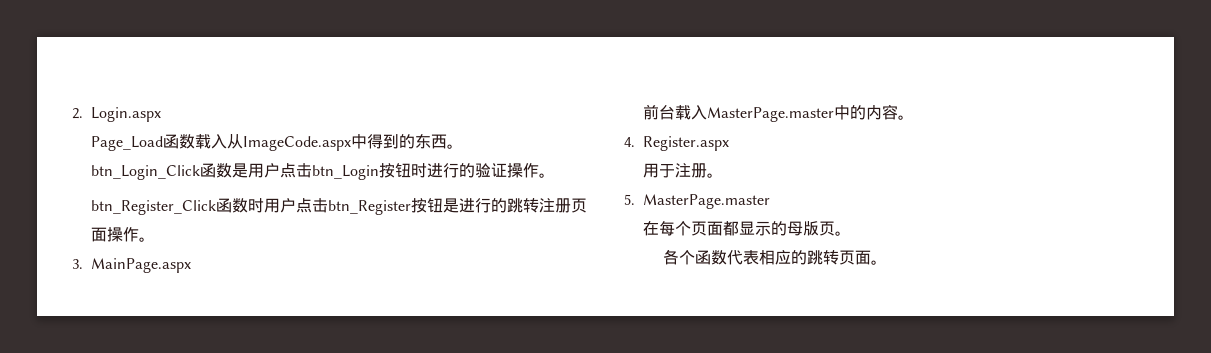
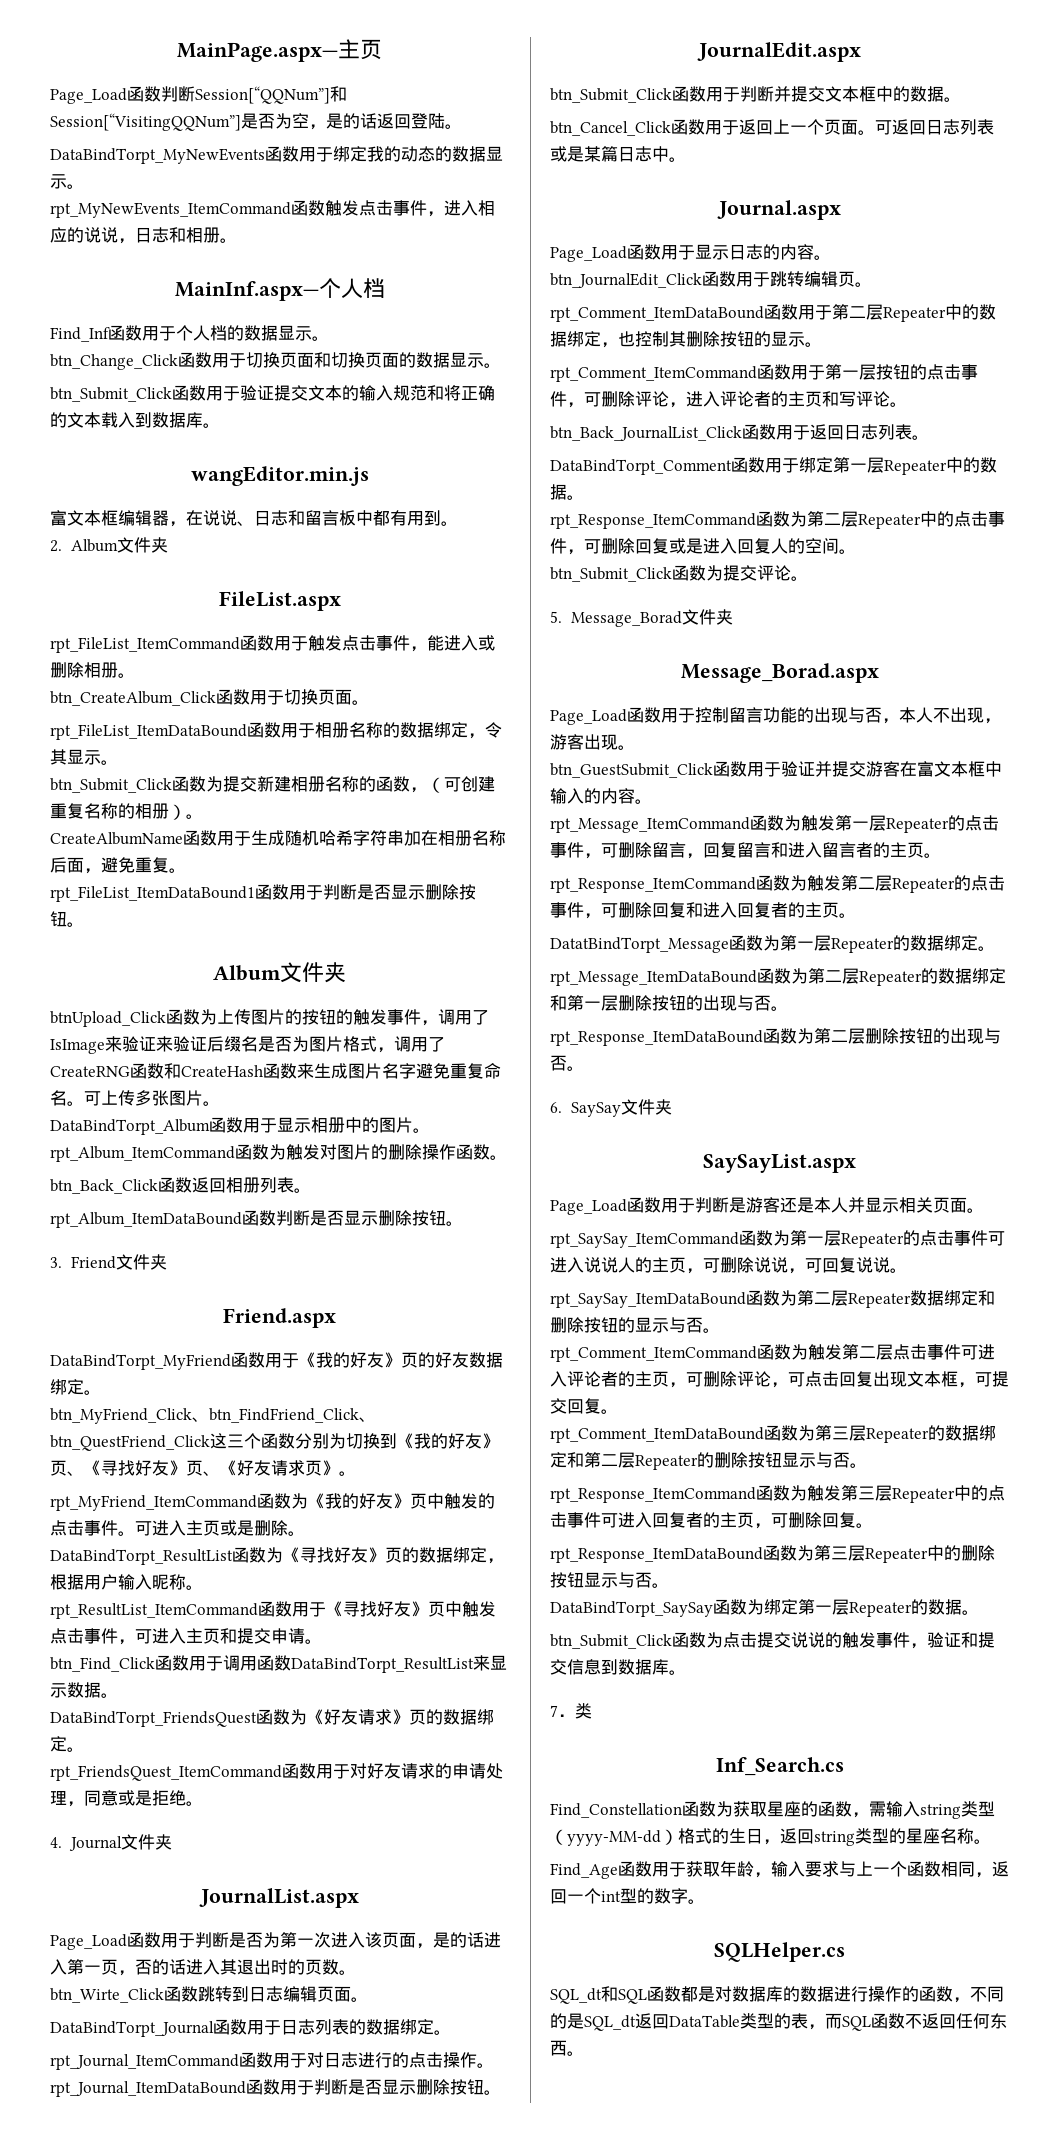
[72,107,161,122] [90,134,463,151] [90,163,555,180] [90,198,587,215] [90,227,155,242] [72,258,191,273] [642,104,914,122] [624,136,729,151] [642,163,723,178] [624,194,770,209] [642,221,851,236] [662,249,871,265] 2. Login.aspx // Page_Load函数载入从ImageCode.aspx中得到的东西。 // btn_Login_Click函数是用户点击btn_Login按钮时进行的验证操作。 // btn_Register_Click函数时用户点击btn_Register按钮是进行的跳转注册页面操作。 // 3. MainPage.aspx // 前台载入MasterPage.master中的内容。 // 4. Register.aspx // 用于注册。 // 5. MasterPage.master // 在每个页面都显示的母版页。 // 各个函数代表相应的跳转页面 -> [177,39,382,62] [50,86,347,104] [50,113,462,131] [50,146,503,164] [50,174,84,189] [50,200,495,218] [50,227,237,244] [174,278,385,301] [50,325,329,342] [50,352,501,370] [50,385,495,402] [50,412,220,428] [190,466,369,486] [50,510,458,527] [50,537,168,553] [218,591,341,611] [50,635,495,653] [50,662,135,678] [50,689,369,706] [50,722,502,740] [50,749,118,765] [50,776,495,793] [50,803,203,820] [50,830,506,846] [50,857,186,874] [50,884,476,902] [50,911,84,927] [213,962,346,983] [50,1009,489,1027] [50,1036,445,1054] [50,1063,501,1079] [50,1090,220,1106] [50,1117,430,1135] [50,1144,507,1162] [50,1177,311,1194] [50,1210,463,1228] [50,1254,167,1270] [223,1308,336,1328] [50,1352,503,1370] [50,1379,101,1395] [50,1408,376,1424] [50,1433,499,1451] [50,1460,356,1476] [50,1493,495,1511] [50,1520,305,1536] [50,1547,504,1565] [50,1574,203,1590] [50,1601,496,1619] [50,1628,322,1645] [50,1655,507,1673] [50,1682,118,1698] [50,1709,494,1727] [50,1736,84,1752] [50,1763,503,1781] [50,1790,203,1807] [50,1834,172,1851] [198,1888,359,1908] [50,1932,501,1950] [50,1959,356,1976] [50,1986,368,2003] [50,2019,451,2037] [50,2052,494,2070] [50,2079,501,2097] [696,42,861,62] [550,86,961,103] [550,119,994,136] [550,146,686,162] [716,200,841,220] [550,244,831,262] [550,271,872,288] [550,304,996,322] [550,331,822,348] [550,364,978,382] [550,391,907,408] [550,424,929,441] [550,457,997,475] [550,484,584,500] [550,511,1005,529] [550,538,856,555] [550,565,808,582] [550,609,733,627] [680,663,879,683] [550,707,1001,725] [550,734,635,750] [550,761,1002,778] [550,788,652,804] [550,815,999,833] [550,842,941,859] [550,875,1005,893] [550,902,856,919] [550,935,995,953] [550,968,1006,986] [550,995,788,1011] [550,1028,1001,1046] [550,1055,584,1071] [550,1099,672,1117] [703,1154,856,1173] [550,1197,984,1215] [550,1230,1005,1248] [550,1257,907,1274] [550,1290,995,1308] [550,1317,720,1333] [550,1344,995,1362] [550,1371,1009,1388] [550,1398,618,1414] [550,1425,996,1443] [550,1452,867,1470] [550,1485,1005,1503] [550,1512,873,1529] [550,1545,995,1563] [550,1572,669,1588] [550,1599,979,1617] [550,1632,995,1649] [550,1659,686,1675] [550,1703,592,1719] [715,1757,844,1776] [550,1801,995,1819] [550,1828,991,1846] [550,1860,1009,1879] [550,1888,705,1904] [714,1942,845,1962] [550,1986,1004,2004] [550,2013,1007,2031] [550,2040,567,2056] MainPage.aspx—主页 // Page_Load函数判断Session[“QQNum”]和Session[“VisitingQQNum”]是否为空，是的话返回登陆。 // DataBindTorpt_MyNewEvents函数用于绑定我的动态的数据显示。 // rpt_MyNewEvents_ItemCommand函数触发点击事件，进入相应的说说，日志和相册。 // MainInf.aspx—个人档 // Find_Inf函数用于个人档的数据显示。 // btn_Change_Click函数用于切换页面和切换页面的数据显示。 // btn_Submit_Click函数用于验证提交文本的输入规范和将正确的文本载入到数据库。 // wangEditor.min.js // 富文本框编辑器，在说说、日志和留言板中都有用到。 // 2. Album文件夹 // FileList.aspx // rpt_FileList_ItemCommand函数用于触发点击事件，能进入或删除相册。 // btn_CreateAlbum_Click函数用于切换页面。 // rpt_FileList_ItemDataBound函数用于相册名称的数据绑定，令其显示。 // btn_Submit_Click函数为提交新建相册名称的函数，（可创建重复名称的相册）。 // CreateAlbumName函数用于生成随机哈希字符串加在相册名称后面，避免重复。 // rpt_FileList_ItemDataBound1函数用于判断是否显示删除按钮。 // Album文件夹 // btnUpload_Click函数为上传图片的按钮的触发事件，调用了IsImage来验证来验证后缀名是否为图片格式，调用了CreateRNG函数和CreateHash函数来生成图片名字避免重复命名。可上传多张图片。 // DataBindTorpt_Album函数用于显示相册中的图片。rpt_Album_ItemCommand函数为触发对图片的删除操作函数。 // btn_Back_Click函数返回相册列表。 // rpt_Album_ItemDataBound函数判断是否显示删除按钮。 // 3. Friend文件夹 // Friend.aspx // DataBindTorpt_MyFriend函数用于《我的好友》页的好友数据绑定。 // btn_MyFriend_Click、btn_FindFriend_Click、btn_QuestFriend_Click这三个函数分别为切换到《我的好友》页、《寻找好友》页、《好友请求页》。 // rpt_MyFriend_ItemCommand函数为《我的好友》页中触发的点击事件。可进入主页或是删除。 // DataBindTorpt_ResultList函数为《寻找好友》页的数据绑定，根据用户输入昵称。 // rpt_ResultList_ItemCommand函数用于《寻找好友》页中触发点击事件，可进入主页和提交申请。 // btn_Find_Click函数用于调用函数DataBindTorpt_ResultList来显示数据。 // DataBindTorpt_FriendsQuest函数为《好友请求》页的数据绑定。 // rpt_FriendsQuest_ItemCommand函数用于对好友请求的申请处理，同意或是拒绝。 // 4. Journal文件夹 // JournalList.aspx // Page_Load函数用于判断是否为第一次进入该页面，是的话进入第一页，否的话进入其退出时的页数。 // btn_Wirte_Click函数跳转到日志编辑页面。 // DataBindTorpt_Journal函数用于日志列表的数据绑定。 // rpt_Journal_ItemCommand函数用于对日志进行的点击操作。rpt_Journal_ItemDataBound函数用于判断是否显示删除按钮。 // JournalEdit.aspx // btn_Submit_Click函数用于判断并提交文本框中的数据。 // btn_Cancel_Click函数用于返回上一个页面。可返回日志列表或是某篇日志中。 // Journal.aspx // Page_Load函数用于显示日志的内容。 // btn_JournalEdit_Click函数用于跳转编辑页。 // rpt_Comment_ItemDataBound函数用于第二层Repeater中的数据绑定，也控制其删除按钮的显示。 // rpt_Comment_ItemCommand函数用于第一层按钮的点击事件，可删除评论，进入评论者的主页和写评论。 // btn_Back_JournalList_Click函数用于返回日志列表。 // DataBindTorpt_Comment函数用于绑定第一层Repeater中的数据。 // rpt_Response_ItemCommand函数为第二层Repeater中的点击事件，可删除回复或是进入回复人的空间。 // btn_Submit_Click函数为提交评论。 // 5. Message_Borad文件夹 // Message_Borad.aspx // Page_Load函数用于控制留言功能的出现与否，本人不出现，游客出现。 // btn_GuestSubmit_Click函数用于验证并提交游客在富文本框中输入的内容。 // rpt_Message_ItemCommand函数为触发第一层Repeater的点击事件，可删除留言，回复留言和进入留言者的主页。 // rpt_Response_ItemCommand函数为触发第二层Repeater的点击事件，可删除回复和进入回复者的主页。 // DatatBindTorpt_Message函数为第一层Repeater的数据绑定。 // rpt_Message_ItemDataBound函数为第二层Repeater的数据绑定和第一层删除按钮的出现与否。 // rpt_Response_ItemDataBound函数为第二层删除按钮的出现与否。 // 6. SaySay文件夹 // SaySayList.aspx // Page_Load函数用于判断是游客还是本人并显示相关页面。 // rpt_SaySay_ItemCommand函数为第一层Repeater的点击事件可进入说说人的主页，可删除说说，可回复说说。 // rpt_SaySay_ItemDataBound函数为第二层Repeater数据绑定和删除按钮的显示与否。 // rpt_Comment_ItemCommand函数为触发第二层点击事件可进入评论者的主页，可删除评论，可点击回复出现文本框，可提交回复。 // rpt_Comment_ItemDataBound函数为第三层Repeater的数据绑定和第二层Repeater的删除按钮显示与否。 // rpt_Response_ItemCommand函数为触发第三层Repeater中的点击事件可进入回复者的主页，可删除回复。 // rpt_Response_ItemDataBound函数为第三层Repeater中的删除按钮显示与否。 // DataBindTorpt_SaySay函数为绑定第一层Repeater的数据。 // btn_Submit_Click函数为点击提交说说的触发事件，验证和提交信息到数据库。 // 7．类 // Inf_Search.cs // Find_Constellation函数为获取星座的函数，需输入string类型（yyyy-MM-dd）格式的生日，返回string类型的星座名称。 // Find_Age函数用于获取年龄，输入要求与上一个函数相同，返回一个int型的数字。 // SQLHelper.cs // SQL_dt和SQL函数都是对数据库的数据进行操作的函数，不同的是SQL_dt返回DataTable类型的表，而SQL函数不返回任何东西

